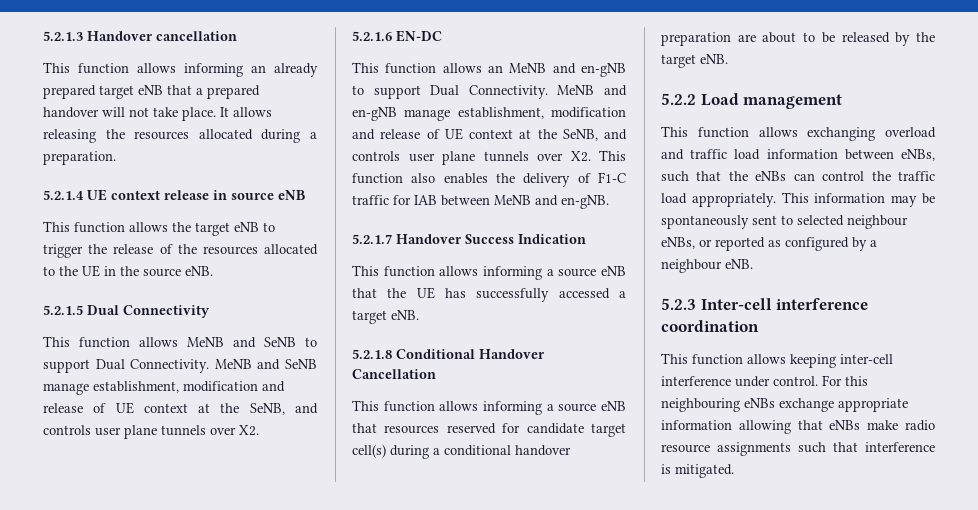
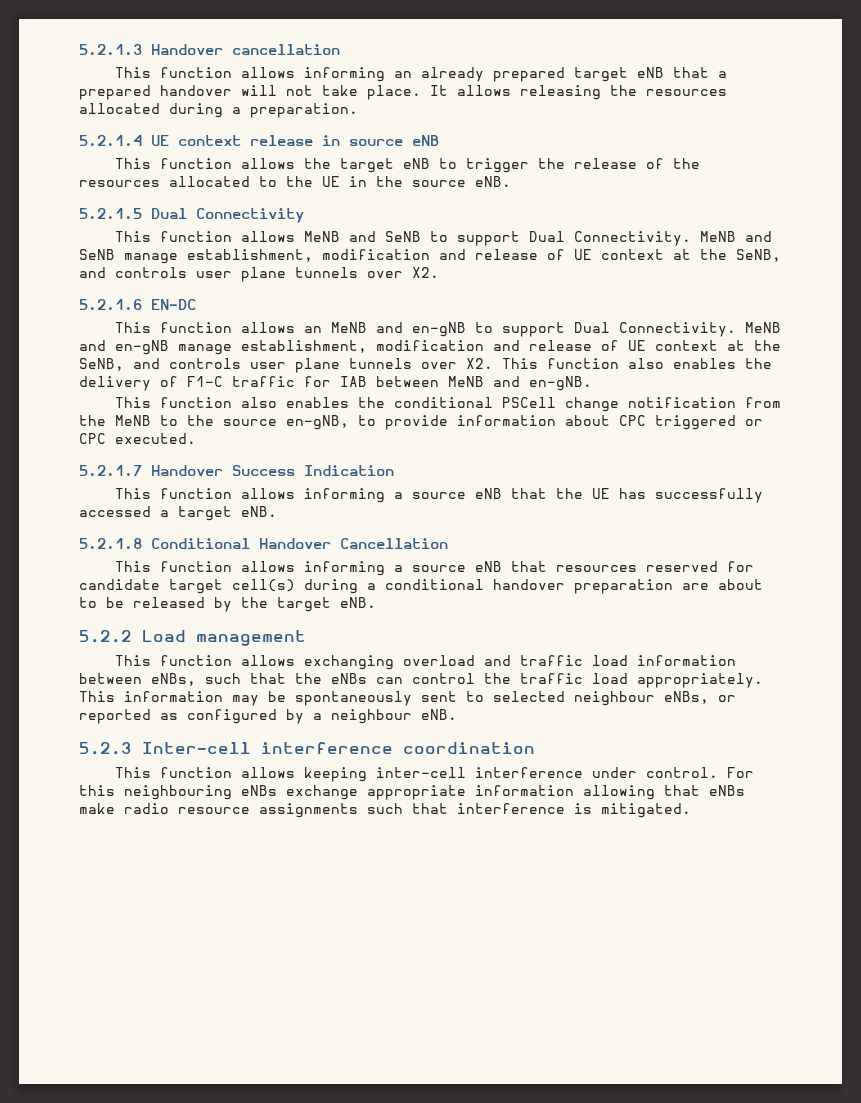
(609, 202) none -> [115,397,782,412] [79,415,763,430] [79,433,196,444] // This function also enables the conditional PSCell change notification from the MeNB to the source en-gNB, to provide information about CPC triggered or CPC executed.

